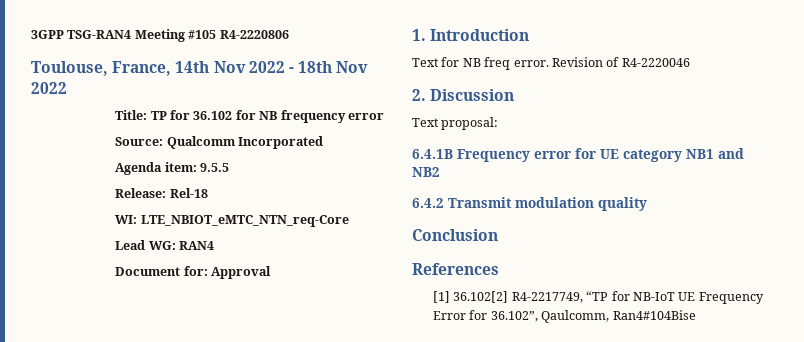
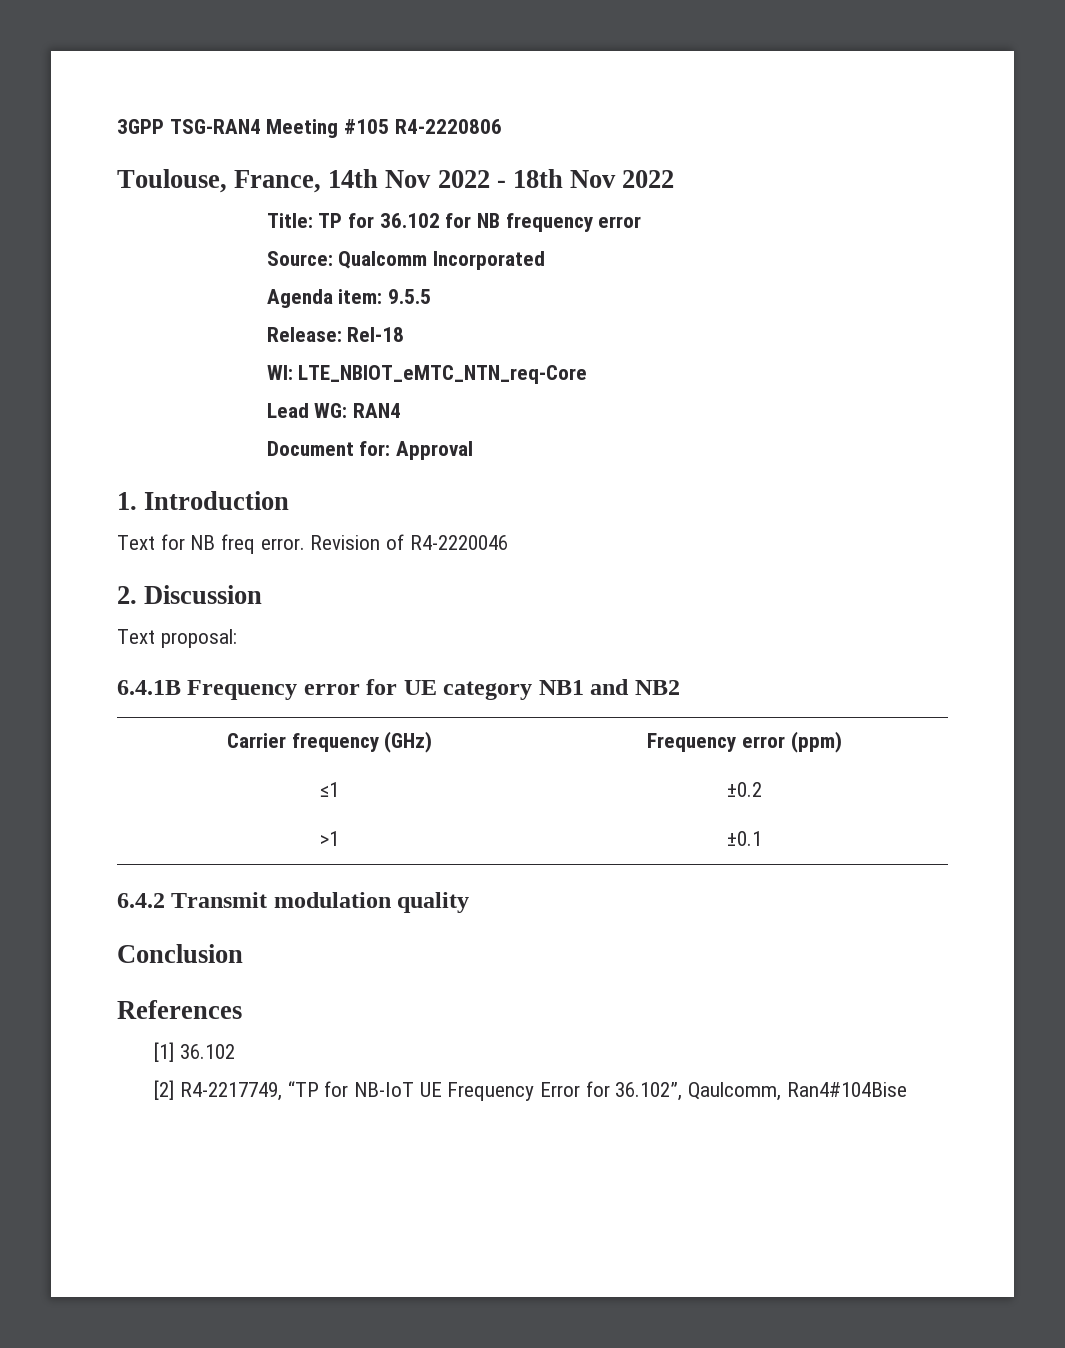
(440, 172) none -> [226,731,433,753] [647,731,842,753] [320,782,339,797] [727,782,762,797] [320,831,339,846] [727,831,762,846] // Carrier frequency (GHz) | Frequency error (ppm) // ≤1 | ±0.2 // >1 | ±0.1
[453,291,509,303] 36.102[2] -> [180,1044,236,1059] [154,1080,175,1100] 36.102 // [2]

